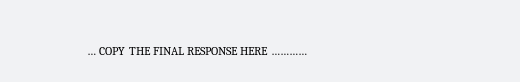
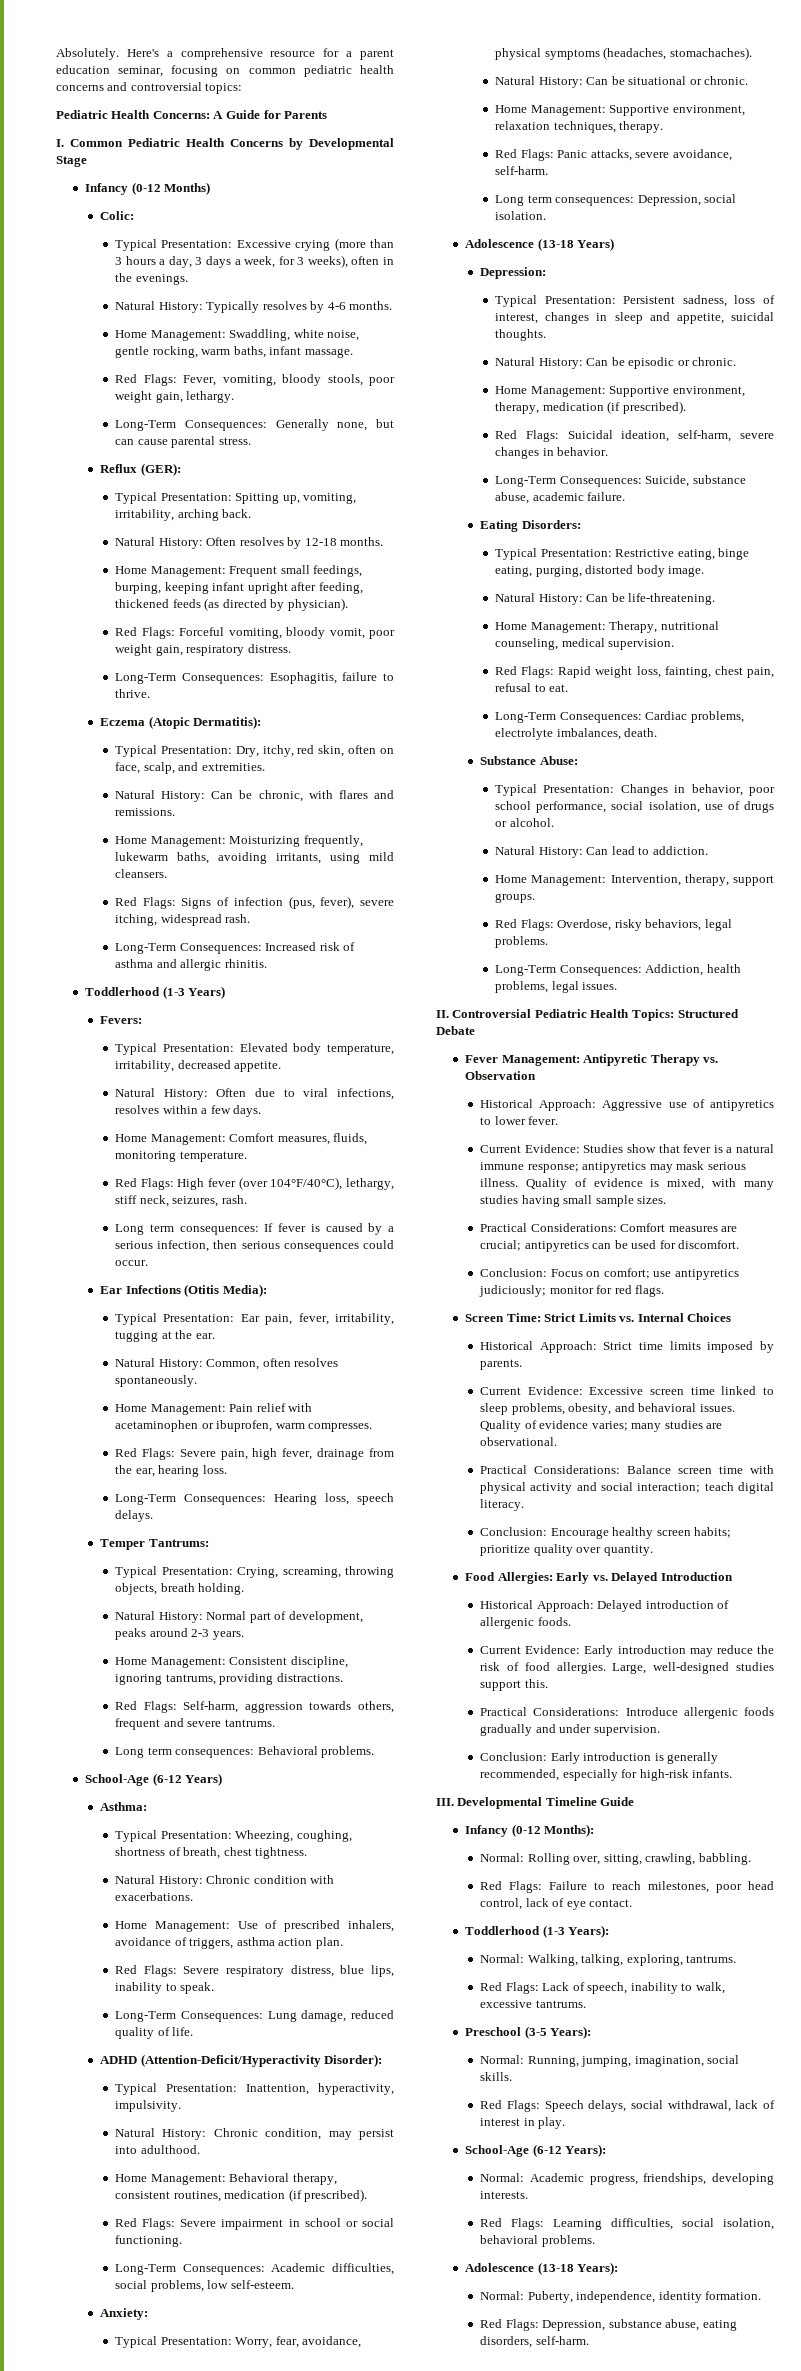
[87,47,307,55] … COPY THE FINAL RESPONSE HERE ………… -> [55,48,395,60] [55,65,394,77] [55,82,243,94] [55,110,328,119] [55,138,394,150] [55,156,87,167] [85,182,211,195] [100,211,135,220] [115,238,395,251] [115,255,395,268] [115,273,188,285] [115,301,393,313] [115,329,360,341] [115,346,353,358] [115,374,395,386] [115,391,235,403] [115,419,394,431] [115,436,251,448] [100,463,181,476] [115,492,357,504] [115,509,252,521] [115,537,384,549] [115,565,363,577] [115,582,363,594] [115,598,348,611] [115,627,395,639] [115,644,291,656] [115,672,394,684] [115,689,151,698] [100,716,262,729] [115,745,394,757] [115,762,265,774] [115,790,394,802] [115,808,176,816] [115,835,363,847] [115,852,394,864] [115,869,168,878] [115,896,394,909] [115,914,251,926] [115,942,356,954] [115,959,267,971] [85,986,226,999] [100,1016,143,1024] [115,1043,394,1055] [115,1060,282,1072] [115,1088,395,1100] [115,1105,262,1117] [115,1133,368,1145] [115,1151,247,1162] [115,1177,395,1190] [115,1195,247,1207] [115,1223,394,1235] [115,1240,394,1252] [115,1260,149,1266] [100,1284,267,1297] [115,1313,395,1325] [115,1330,215,1342] [115,1358,339,1370] [115,1375,198,1387] [115,1403,313,1415] [115,1420,373,1432] [115,1448,394,1460] [115,1465,227,1477] [115,1493,394,1505] [115,1510,154,1522] [100,1539,209,1550] [115,1566,394,1578] [115,1583,245,1595] [115,1611,363,1623] [115,1628,244,1640] [115,1656,348,1668] [115,1673,343,1685] [115,1701,394,1713] [115,1718,275,1730] [115,1746,375,1758] [85,1773,223,1786] [100,1802,148,1811] [115,1830,352,1842] [115,1847,308,1859] [115,1875,335,1887] [115,1892,194,1901] [115,1920,394,1932] [115,1937,343,1949] [115,1965,395,1977] [115,1982,215,1994] [115,2010,394,2022] [115,2027,194,2039] [100,2054,383,2067] [115,2083,394,2095] [115,2100,182,2112] [115,2128,395,2140] [115,2145,200,2154] [115,2173,337,2185] [115,2189,368,2202] [115,2218,394,2230] [115,2235,183,2247] [115,2263,394,2275] [115,2280,294,2292] [100,2308,149,2320] [115,2336,362,2348] [495,47,752,60] [495,76,749,88] [495,105,745,116] [495,121,664,133] [495,149,732,161] [495,166,549,175] [495,194,737,206] [495,211,547,220] [465,238,615,251] [480,267,547,279] [495,295,775,307] [495,312,774,324] [495,329,547,341] [495,357,737,369] [495,386,745,397] [495,401,686,414] [495,430,774,442] [495,447,609,459] [495,475,746,487] [495,492,626,504] [480,520,581,532] [495,548,750,560] [495,565,705,577] [495,593,716,605] [495,621,719,633] [495,638,675,650] [495,666,774,678] [495,683,569,692] [495,711,744,723] [495,728,658,740] [480,756,578,765] [495,784,775,796] [495,801,774,813] [495,818,554,827] [495,846,708,858] [495,874,774,886] [495,893,536,903] [495,919,732,931] [495,936,549,948] [495,964,741,976] [495,981,618,993] [435,1009,739,1021] [435,1026,475,1035] [465,1054,719,1066] [465,1071,537,1080] [480,1099,774,1111] [480,1116,559,1125] [480,1144,775,1153] [480,1161,746,1173] [480,1178,775,1190] [480,1195,667,1207] [480,1223,738,1232] [480,1240,740,1252] [480,1268,739,1280] [479,1285,665,1297] [465,1313,732,1322] [480,1341,774,1353] [480,1359,523,1370] [480,1386,774,1395] [480,1403,735,1415] [480,1420,723,1432] [480,1437,558,1446] [480,1465,774,1474] [480,1482,774,1494] [480,1499,525,1511] [480,1527,732,1539] [480,1544,653,1556] [465,1572,733,1584] [480,1600,730,1612] [480,1617,571,1629] [480,1645,774,1657] [480,1662,774,1674] [480,1679,548,1691] [480,1707,774,1719] [480,1724,660,1736] [480,1752,719,1764] [480,1769,733,1781] [435,1797,635,1809] [465,1824,595,1837] [480,1853,751,1865] [480,1881,774,1893] [480,1898,633,1910] [465,1925,610,1938] [480,1954,737,1966] [480,1982,725,1994] [480,2000,586,2008] [465,2026,592,2039] [480,2055,740,2067] [480,2072,513,2081] [480,2100,775,2112] [480,2117,566,2129] [465,2144,607,2157] [480,2173,774,2185] [480,2191,529,2199] [480,2218,774,2230] [480,2235,595,2247] [465,2262,619,2275] [480,2291,762,2303] [480,2319,737,2331] [480,2336,589,2348] Absolutely. Here's a comprehensive resource for a parent education seminar, focusing on common pediatric health concerns and controversial topics: // Pediatric Health Concerns: A Guide for Parents // I. Common Pediatric Health Concerns by Developmental Stage // Infancy (0-12 Months) // Colic: // Typical Presentation: Excessive crying (more than 3 hours a day, 3 days a week, for 3 weeks), often in the evenings. // Natural History: Typically resolves by 4-6 months. // Home Management: Swaddling, white noise, gentle rocking, warm baths, infant massage. // Red Flags: Fever, vomiting, bloody stools, poor weight gain, lethargy. // Long-Term Consequences: Generally none, but can cause parental stress. // Reflux (GER): // Typical Presentation: Spitting up, vomiting, irritability, arching back. // Natural History: Often resolves by 12-18 months. // Home Management: Frequent small feedings, burping, keeping infant upright after feeding, thickened feeds (as directed by physician). // Red Flags: Forceful vomiting, bloody vomit, poor weight gain, respiratory distress. // Long-Term Consequences: Esophagitis, failure to thrive. // Eczema (Atopic Dermatitis): // Typical Presentation: Dry, itchy, red skin, often on face, scalp, and extremities. // Natural History: Can be chronic, with flares and remissions. // Home Management: Moisturizing frequently, lukewarm baths, avoiding irritants, using mild cleansers. // Red Flags: Signs of infection (pus, fever), severe itching, widespread rash. // Long-Term Consequences: Increased risk of asthma and allergic rhinitis. // Toddlerhood (1-3 Years) // Fevers: // Typical Presentation: Elevated body temperature, irritability, decreased appetite. // Natural History: Often due to viral infections, resolves within a few days. // Home Management: Comfort measures, fluids, monitoring temperature. // Red Flags: High fever (over 104°F/40°C), lethargy, stiff neck, seizures, rash. // Long term consequences: If fever is caused by a serious infection, then serious consequences could occur. // Ear Infections (Otitis Media): // Typical Presentation: Ear pain, fever, irritability, tugging at the ear. // Natural History: Common, often resolves spontaneously. // Home Management: Pain relief with acetaminophen or ibuprofen, warm compresses. // Red Flags: Severe pain, high fever, drainage from the ear, hearing loss. // Long-Term Consequences: Hearing loss, speech delays. // Temper Tantrums: // Typical Presentation: Crying, screaming, throwing objects, breath holding. // Natural History: Normal part of development, peaks around 2-3 years. // Home Management: Consistent discipline, ignoring tantrums, providing distractions. // Red Flags: Self-harm, aggression towards others, frequent and severe tantrums. // Long term consequences: Behavioral problems. // School-Age (6-12 Years) // Asthma: // Typical Presentation: Wheezing, coughing, shortness of breath, chest tightness. // Natural History: Chronic condition with exacerbations. // Home Management: Use of prescribed inhalers, avoidance of triggers, asthma action plan. // Red Flags: Severe respiratory distress, blue lips, inability to speak. // Long-Term Consequences: Lung damage, reduced quality of life. // ADHD (Attention-Deficit/Hyperactivity Disorder): // Typical Presentation: Inattention, hyperactivity, impulsivity. // Natural History: Chronic condition, may persist into adulthood. // Home Management: Behavioral therapy, consistent routines, medication (if prescribed). // Red Flags: Severe impairment in school or social functioning. // Long-Term Consequences: Academic difficulties, social problems, low self-esteem. // Anxiety: // Typical Presentation: Worry, fear, avoidance, physical symptoms (headaches, stomachaches). // Natural History: Can be situational or chronic. // Home Management: Supportive environment, relaxation techniques, therapy. // Red Flags: Panic attacks, severe avoidance, self-harm. // Long term consequences: Depression, social isolation. // Adolescence (13-18 Years) // Depression: // Typical Presentation: Persistent sadness, loss of interest, changes in sleep and appetite, suicidal thoughts. // Natural History: Can be episodic or chronic. // Home Management: Supportive environment, therapy, medication (if prescribed). // Red Flags: Suicidal ideation, self-harm, severe changes in behavior. // Long-Term Consequences: Suicide, substance abuse, academic failure. // Eating Disorders: // Typical Presentation: Restrictive eating, binge eating, purging, distorted body image. // Natural History: Can be life-threatening. // Home Management: Therapy, nutritional counseling, medical supervision. // Red Flags: Rapid weight loss, fainting, chest pain, refusal to eat. // Long-Term Consequences: Cardiac problems, electrolyte imbalances, death. // Substance Abuse: // Typical Presentation: Changes in behavior, poor school performance, social isolation, use of drugs or alcohol. // Natural History: Can lead to addiction. // Home Management: Intervention, therapy, support groups. // Red Flags: Overdose, risky behaviors, legal problems. // Long-Term Consequences: Addiction, health problems, legal issues. // II. Controversial Pediatric Health Topics: Structured Debate // Fever Management: Antipyretic Therapy vs. Observation // Historical Approach: Aggressive use of antipyretics to lower fever. // Current Evidence: Studies show that fever is a natural immune response; antipyretics may mask serious illness. Quality of evidence is mixed, with many studies having small sample sizes. // Practical Considerations: Comfort measures are crucial; antipyretics can be used for discomfort. // Conclusion: Focus on comfort; use antipyretics judiciously; monitor for red flags. // Screen Time: Strict Limits vs. Internal Choices // Historical Approach: Strict time limits imposed by parents. // Current Evidence: Excessive screen time linked to sleep problems, obesity, and behavioral issues. Quality of evidence varies; many studies are observational. // Practical Considerations: Balance screen time with physical activity and social interaction; teach digital literacy. // Conclusion: Encourage healthy screen habits; prioritize quality over quantity. // Food Allergies: Early vs. Delayed Introduction // Historical Approach: Delayed introduction of allergenic foods. // Current Evidence: Early introduction may reduce the risk of food allergies. Large, well-designed studies support this. // Practical Considerations: Introduce allergenic foods gradually and under supervision. // Conclusion: Early introduction is generally recommended, especially for high-risk infants. // III. Developmental Timeline Guide // Infancy (0-12 Months): // Normal: Rolling over, sitting, crawling, babbling. // Red Flags: Failure to reach milestones, poor head control, lack of eye contact. // Toddlerhood (1-3 Years): // Normal: Walking, talking, exploring, tantrums. // Red Flags: Lack of speech, inability to walk, excessive tantrums. // Preschool (3-5 Years): // Normal: Running, jumping, imagination, social skills. // Red Flags: Speech delays, social withdrawal, lack of interest in play. // School-Age (6-12 Years): // Normal: Academic progress, friendships, developing interests. // Red Flags: Learning difficulties, social isolation, behavioral problems. // Adolescence (13-18 Years): // Normal: Puberty, independence, identity formation. // Red Flags: Depression, substance abuse, eating disorders, self-harm.

